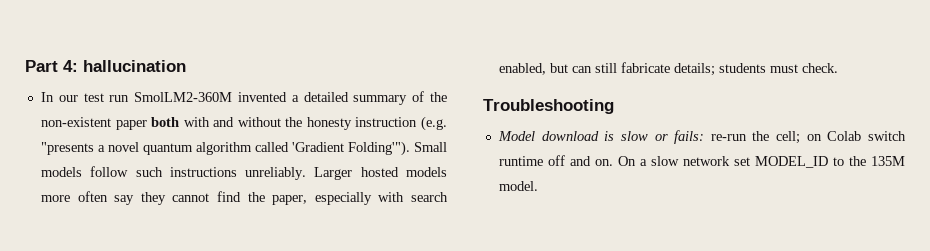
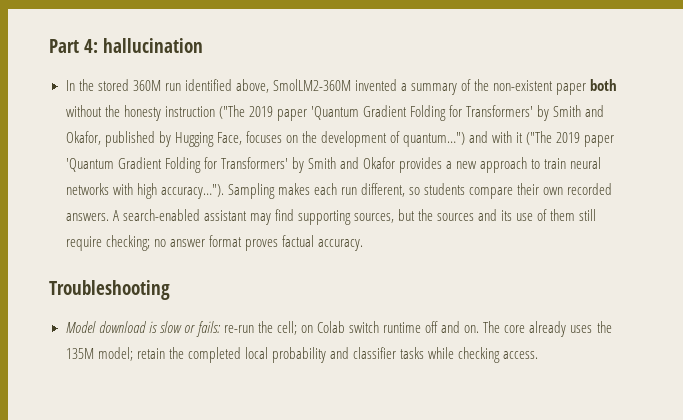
[58,93,130,102] our test run -> [78,79,269,93] the stored 360M run identified above,
[303,92,349,102] detailed -> (407, 87) none
[183,117,235,127] with and -> (618, 85) none
[421,116,448,131] [40,141,448,156] [40,166,447,180] [40,191,448,205] [498,62,838,76] (e.g. "presents a novel quantum algorithm called 'Gradient Folding'"). Small models follow such instructions unreliably. Larger hosted models more often say they cannot find the paper, especially with search enabled, but can still fabricate details; students must check. -> [218,105,605,121] [65,131,615,147] [65,157,602,173] [65,183,613,199] [65,209,597,225] [65,235,363,251] ("The 2019 paper 'Quantum Gradient Folding for Transformers' by Smith and Okafor, published by Hugging Face, focuses on the development of quantum…") and with it ("The 2019 paper 'Quantum Gradient Folding for Transformers' by Smith and Okafor provides a new approach to train neural networks with high accuracy…"). Sampling makes each run different, so students compare their own recorded answers. A search-enabled assistant may find supporting sources, but the sources and its use of them still require checking; no answer format proves factual accuracy.
[617,156,905,168] [498,181,538,191] On a slow network set MODEL_ID to the 135M model. -> [483,321,612,337] [65,347,539,363] The core already uses the 135M model; retain the completed local probability and classifier tasks while checking access.

